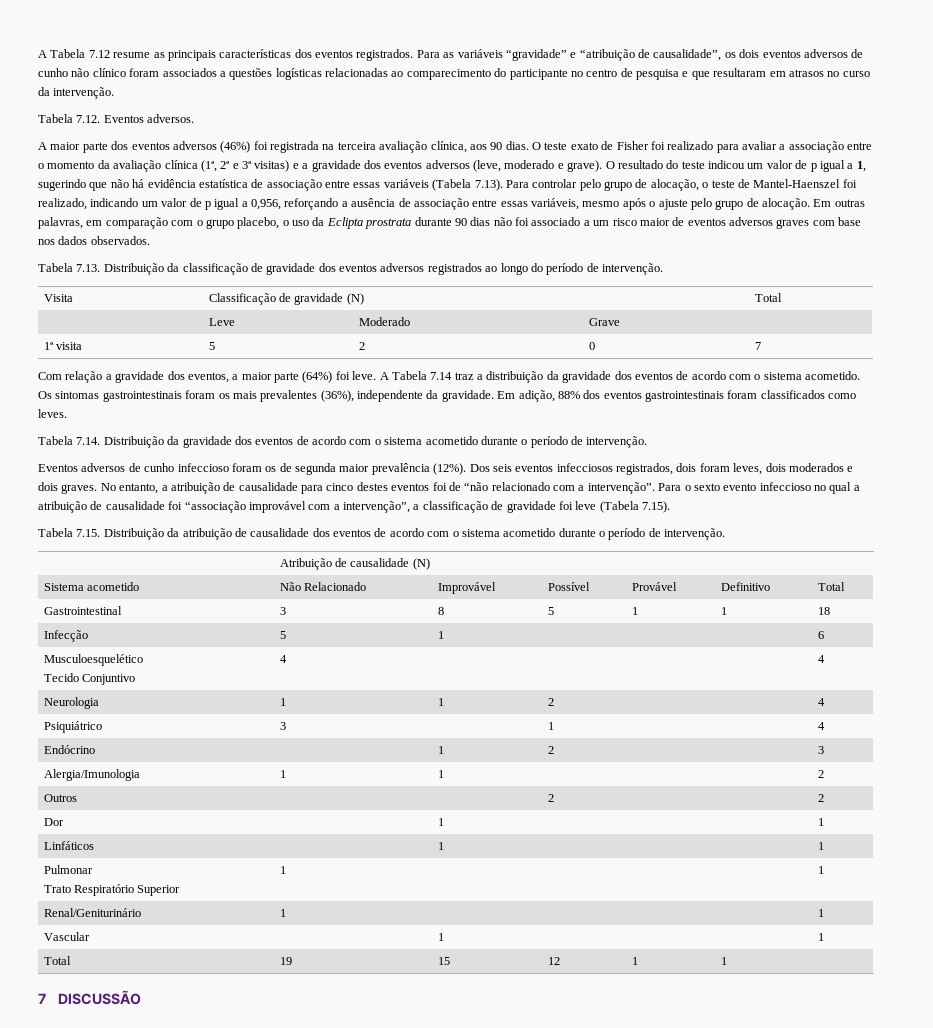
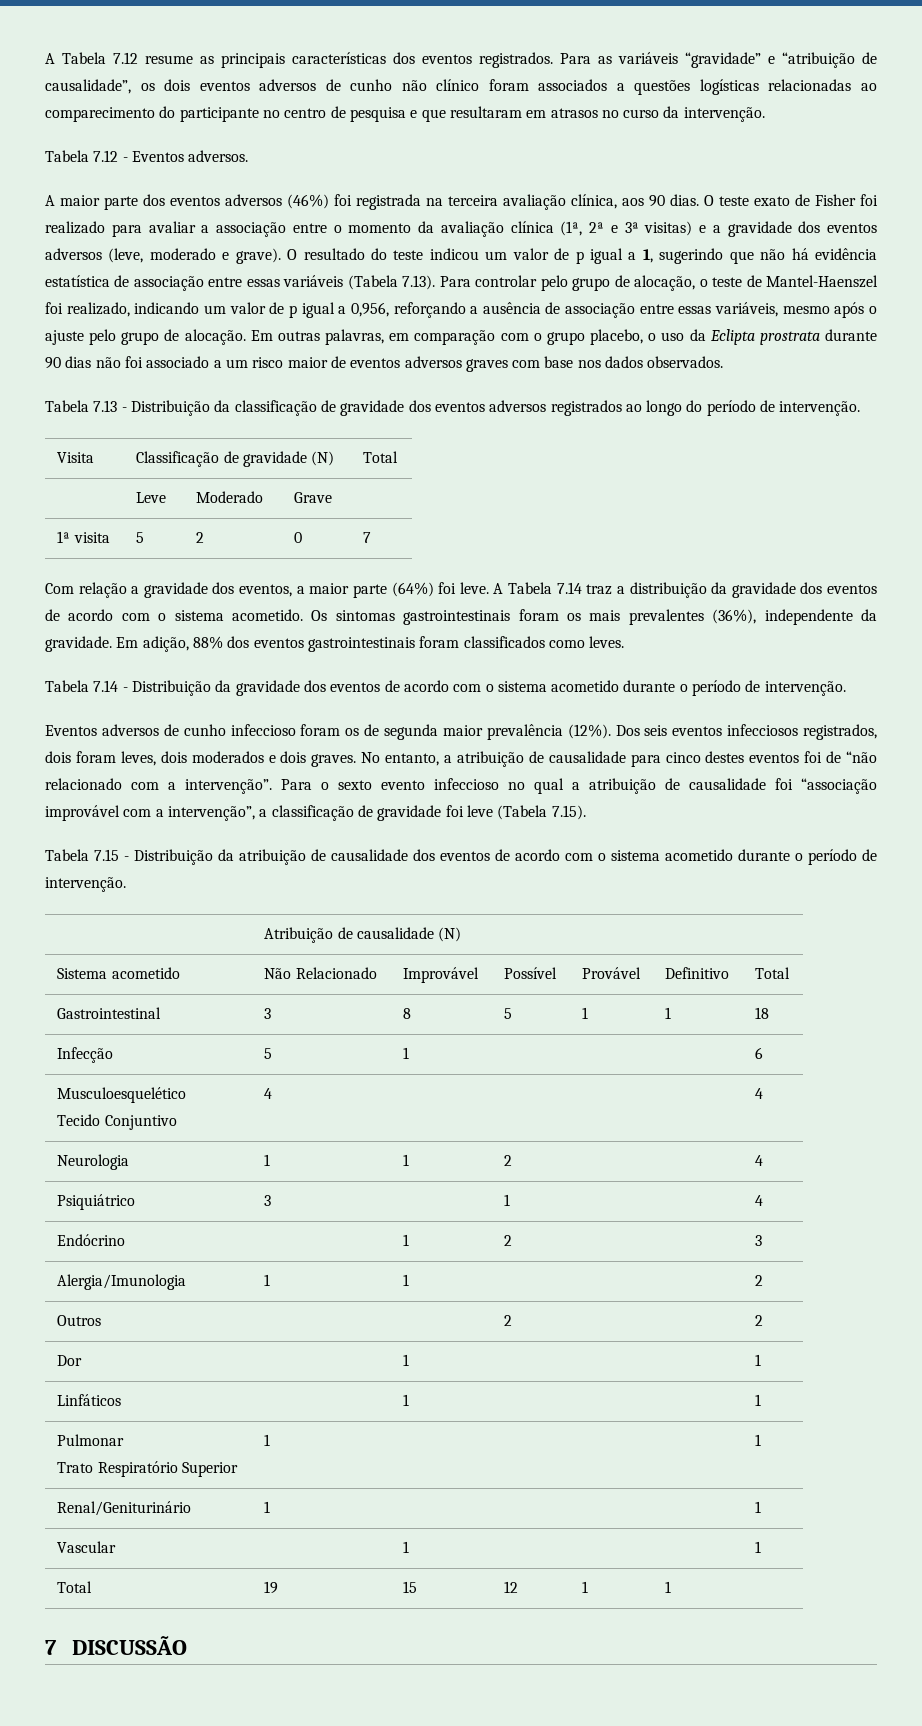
[76,115,101,123] 7.12. -> [93,150,128,162] 7.12 -
[76,264,101,272] 7.13. -> [93,400,127,412] 7.13 -
[76,437,101,445] 7.14. -> [93,680,128,692] 7.14 -
[76,529,101,537] 7.15. -> [94,849,129,861] 7.15 -

